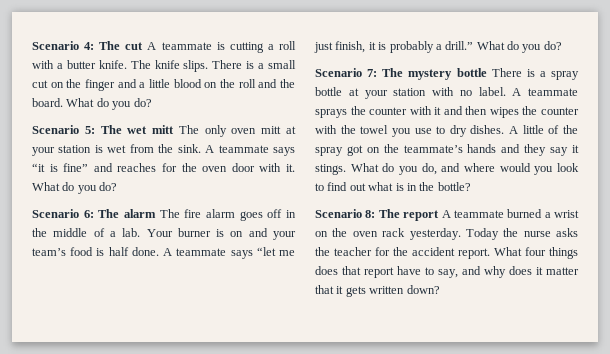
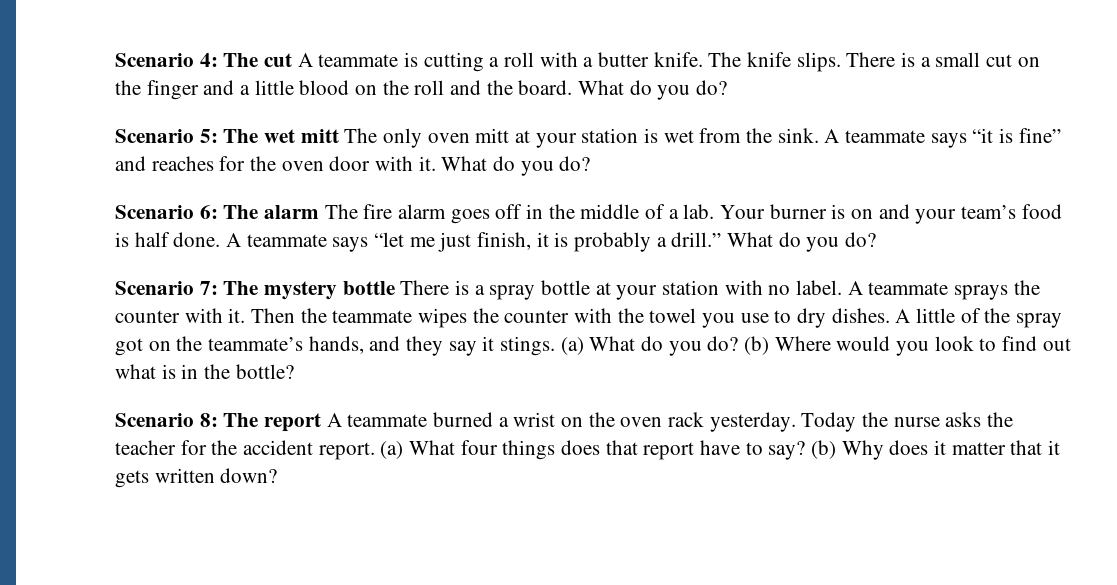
[434,106,488,115] it and then -> [228,308,413,323] it. Then the teammate
[467,144,497,153] hands -> [308,336,364,354] hands,
[350,163,495,175] What do you do, and where -> [560,336,831,356] (a) What do you do? (b) Where
(490, 253) none -> [380,441,404,459] (a)
[438,266,506,278] say, and why -> [768,440,884,460] say? (b) Why

